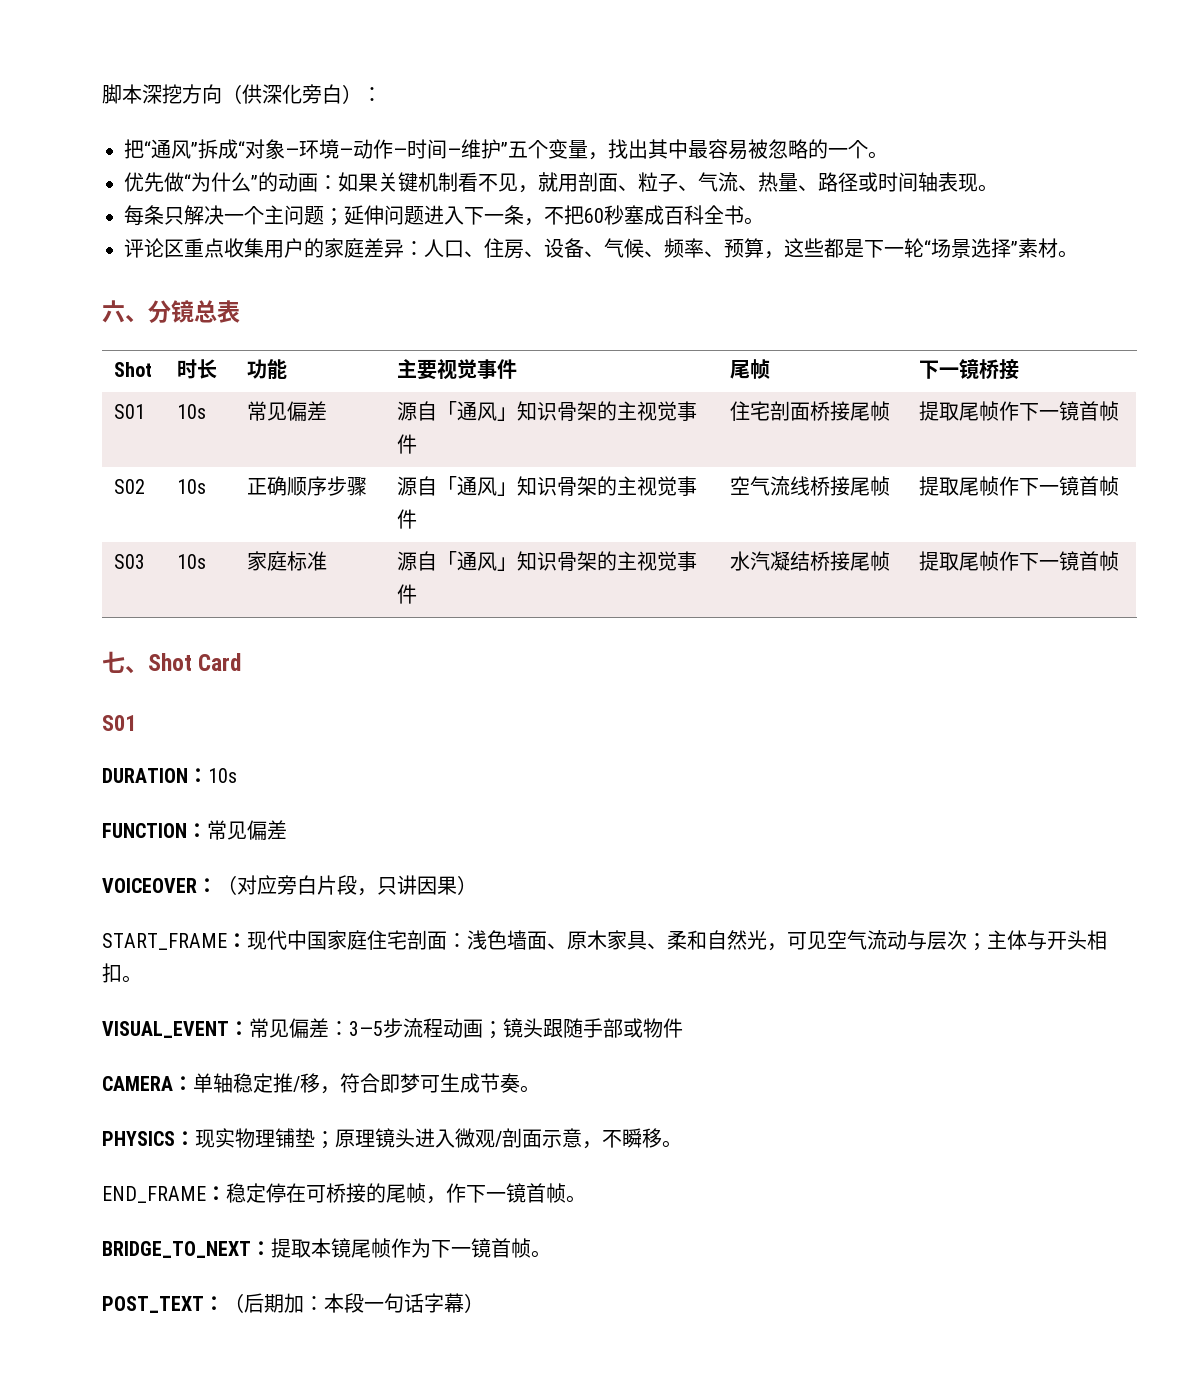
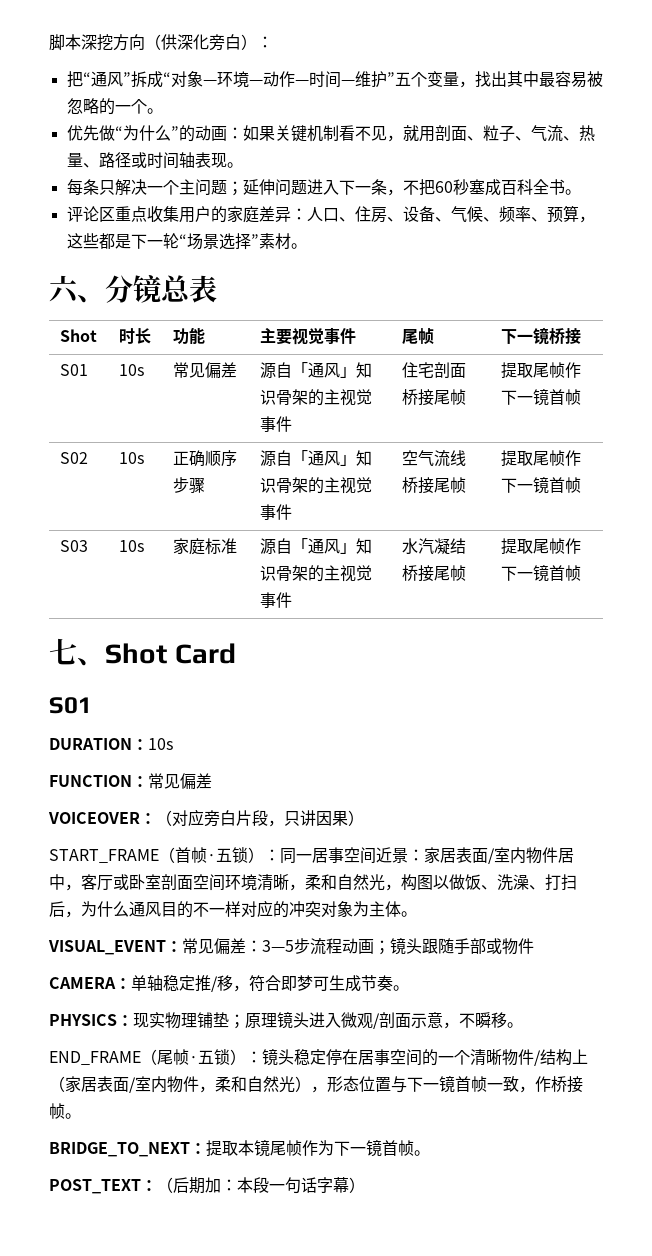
[227,930,1107,951] [102,963,122,983] ：现代中国家庭住宅剖面：浅色墙面、原木家具、柔和自然光，可见空气流动与层次；主体与开头相扣 -> [159,847,574,864] [49,874,577,891] [49,900,401,918] （首帧·五锁）：同一居事空间近景：家居表面/室内物件居中，客厅或卧室剖面空间环境清晰，柔和自然光，构图以做饭、洗澡、打扫后，为什么通风目的不一样对应的冲突对象为主体
[206,1183,546,1204] ：稳定停在可桥接的尾帧，作下一镜首 -> [141,1048,588,1066] [49,1075,583,1093] （尾帧·五锁）：镜头稳定停在居事空间的一个清晰物件/结构上（家居表面/室内物件，柔和自然光），形态位置与下一镜首帧一致，作桥接

